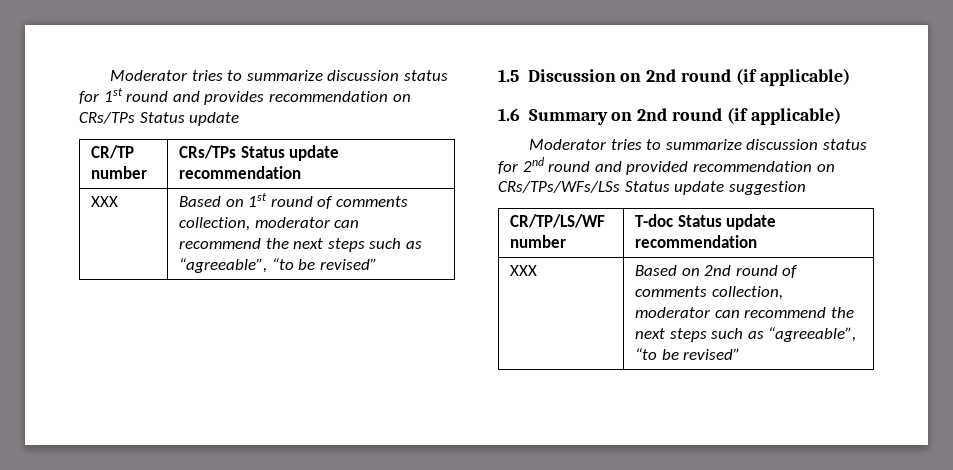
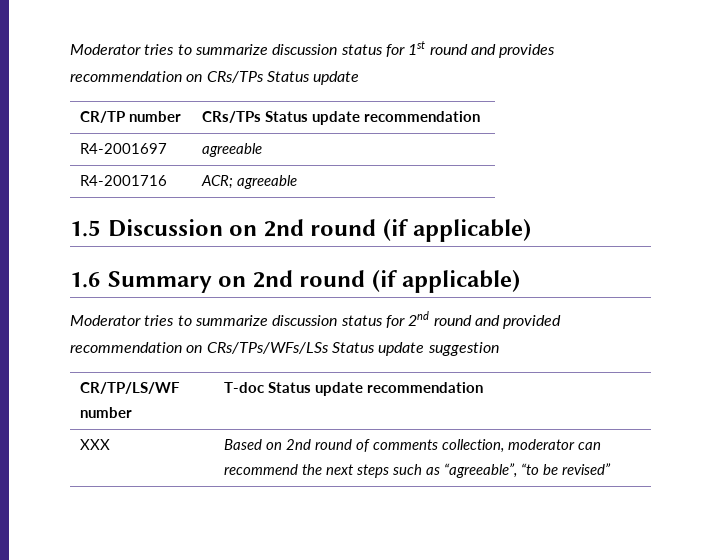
[90,196,118,207] [178,193,408,209] [178,217,360,231] [178,238,422,252] [178,258,377,273] XXX | Based on 1st round of comments collection, moderator can recommend the next steps such as “agreeable”, “to be revised” -> [79,143,167,154] [201,143,262,157] [79,175,167,186] [200,175,297,189] R4-2001697 | agreeable // R4-2001716 | ACR; agreeable

